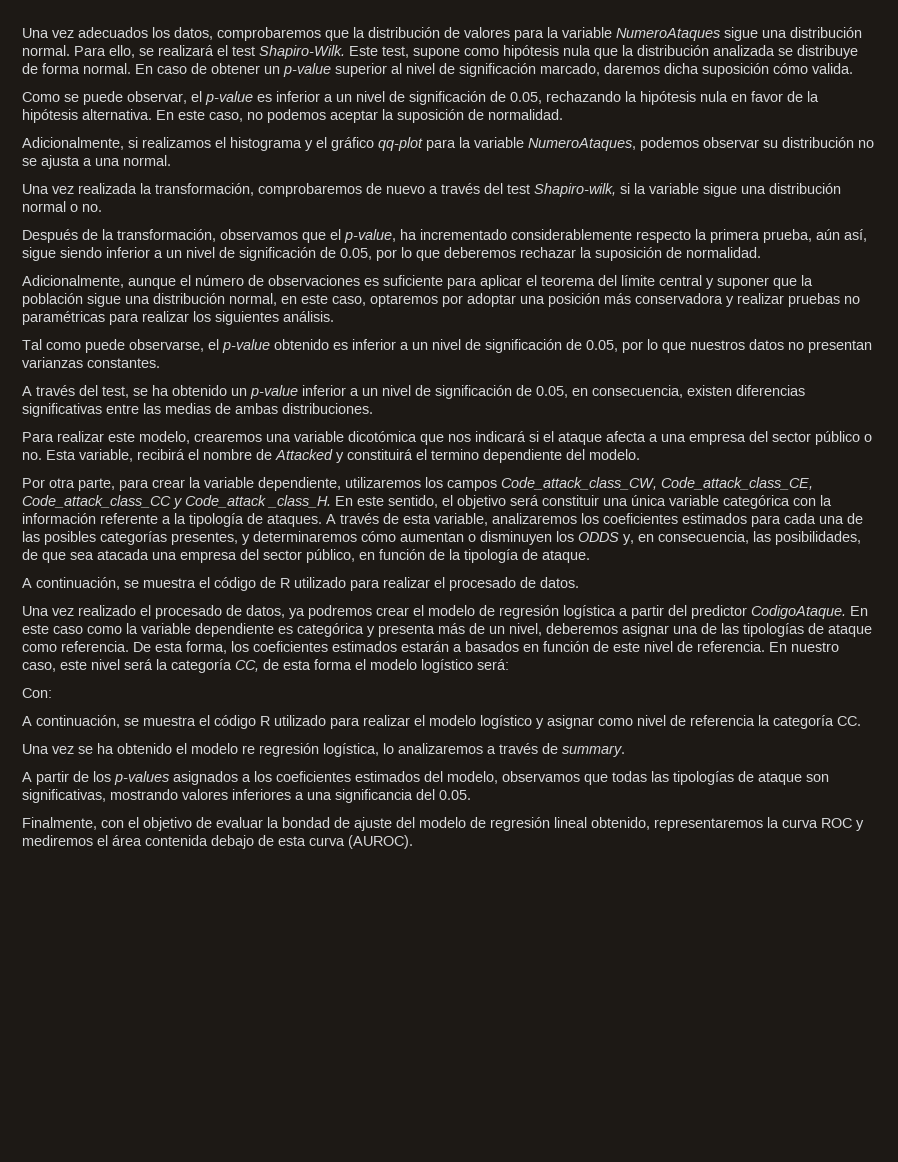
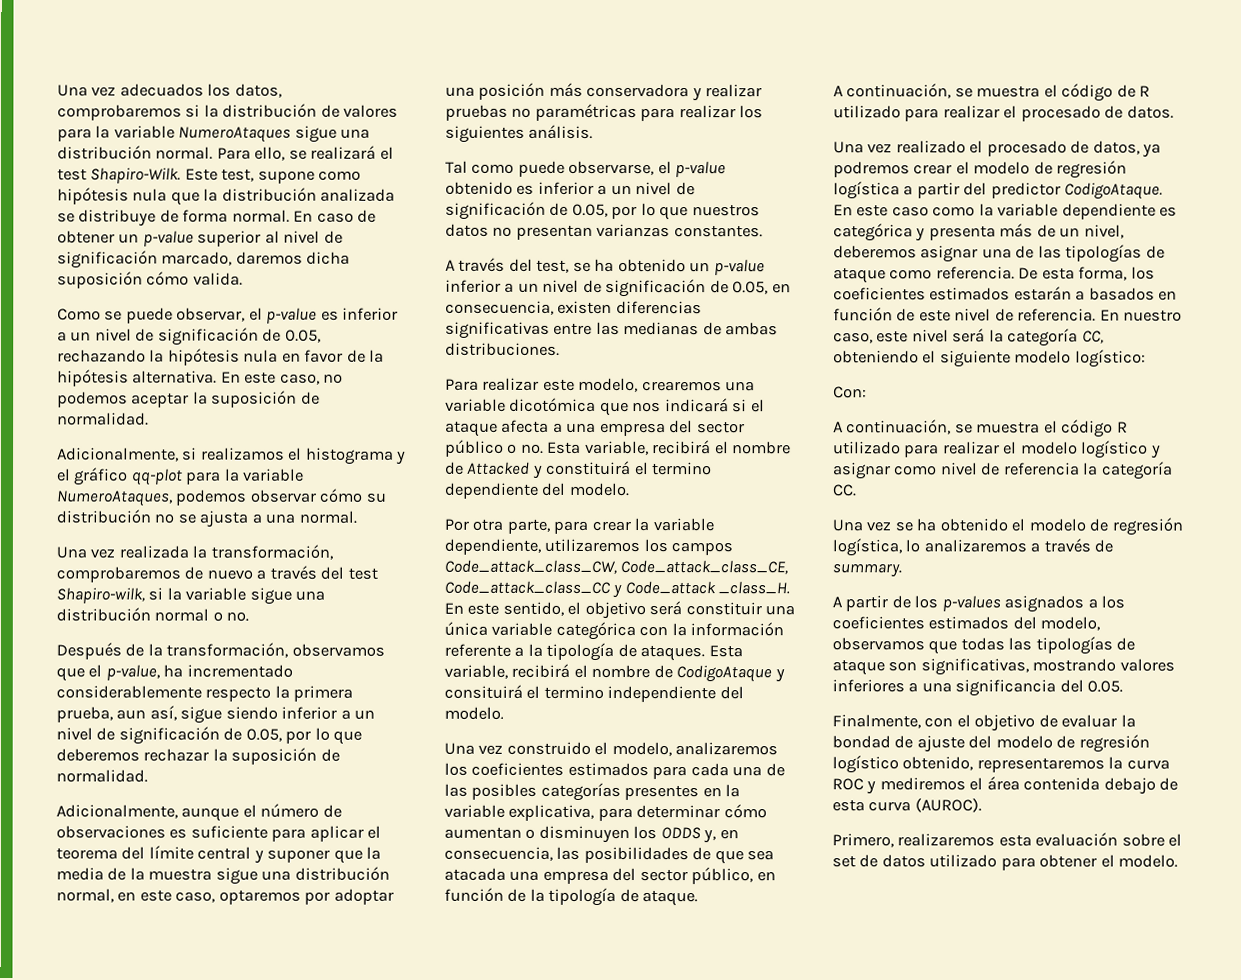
[325,30,349,41] que -> [185,104,201,118] si
(759, 142) none -> [319,488,364,503] cómo
[816,229,840,240] aún -> [116,709,147,720] aun
[22,293,83,307] población -> [56,867,213,881] media de la muestra
[165,403,211,414] medias -> [623,322,700,336] medianas
[326,513,488,526] A través de esta variable, -> [708,645,743,658] [444,663,785,683] [444,684,744,703] [444,706,504,720] [444,741,672,757] Esta variable, recibirá el nombre de CodigoAtaque y consituirá el termino independiente del modelo. // Una vez construido el modelo,
[171,531,357,545] presentes, y determinaremos -> [624,784,741,801] [444,804,721,822] presentes en la variable explicativa, para determinar
[775,531,861,545] posibilidades, -> [583,846,689,864] posibilidades
[263,659,509,673] de esta forma el modelo logístico será: -> [833,349,1146,368] obteniendo el siguiente modelo logístico:
[242,745,255,754] re -> [1089,518,1109,532] de
[554,817,587,828] lineal -> [832,755,899,774] logístico
(413, 842) none -> [832,832,1183,848] [832,854,1179,871] // Primero, realizaremos esta evaluación sobre el set de datos utilizado para obtener el modelo.

